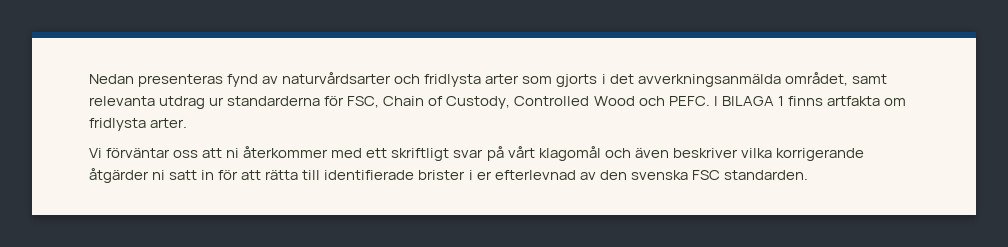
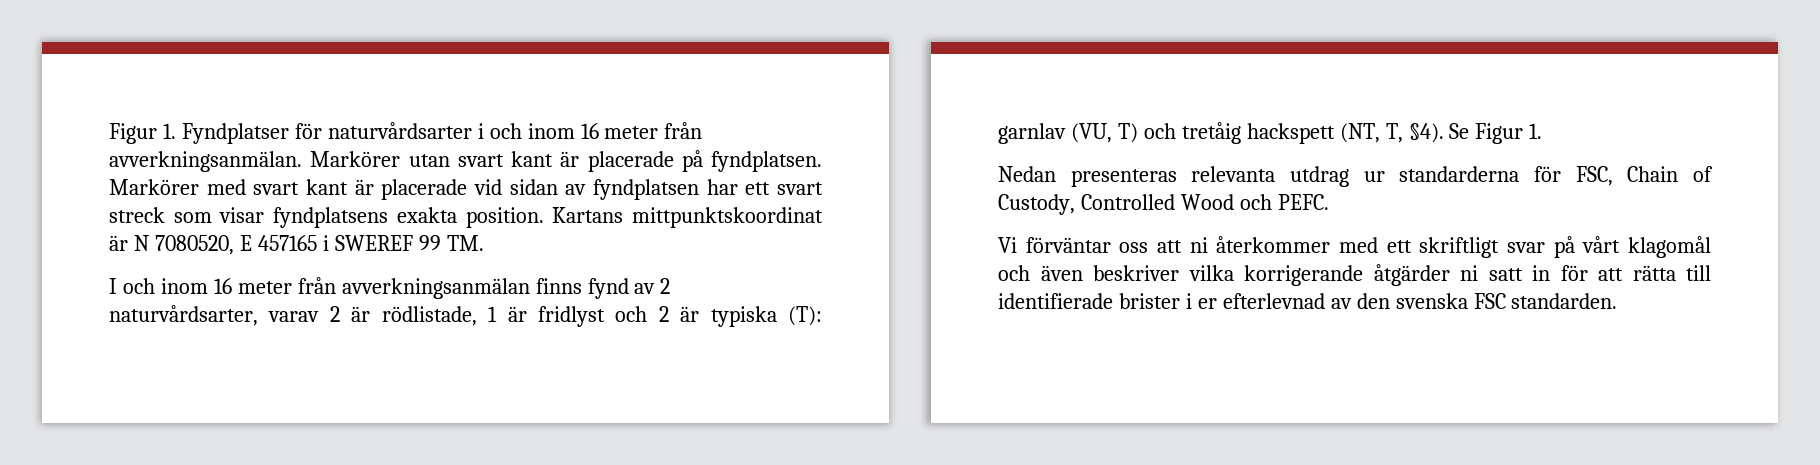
[89,72,887,87] Nedan presenteras fynd av naturvårdsarter och fridlysta arter som gjorts i det avverkningsanmälda området, samt -> [109,122,703,144] [109,150,822,172] [109,179,823,200] [109,207,824,228] [109,235,484,255] [109,277,671,299] [109,305,822,327] [998,122,1543,144] [998,166,1177,187] Figur 1. Fyndplatser för naturvårdsarter i och inom 16 meter från avverkningsanmälan. Markörer utan svart kant är placerade på fyndplatsen. Markörer med svart kant är placerade vid sidan av fyndplatsen har ett svart streck som visar fyndplatsens exakta position. Kartans mittpunktskoordinat är N 7080520, E 457165 i SWEREF 99 TM. // I och inom 16 meter från avverkningsanmälan finns fynd av 2 naturvårdsarter, varav 2 är rödlistade, 1 är fridlyst och 2 är typiska (T): garnlav (VU, T) och tretåig hackspett (NT, T, §4). Se Figur 1. // Nedan presenteras
[713,96,906,106] [89,118,188,131] I BILAGA 1 finns artfakta om fridlysta arter. -> (1329, 202) none

